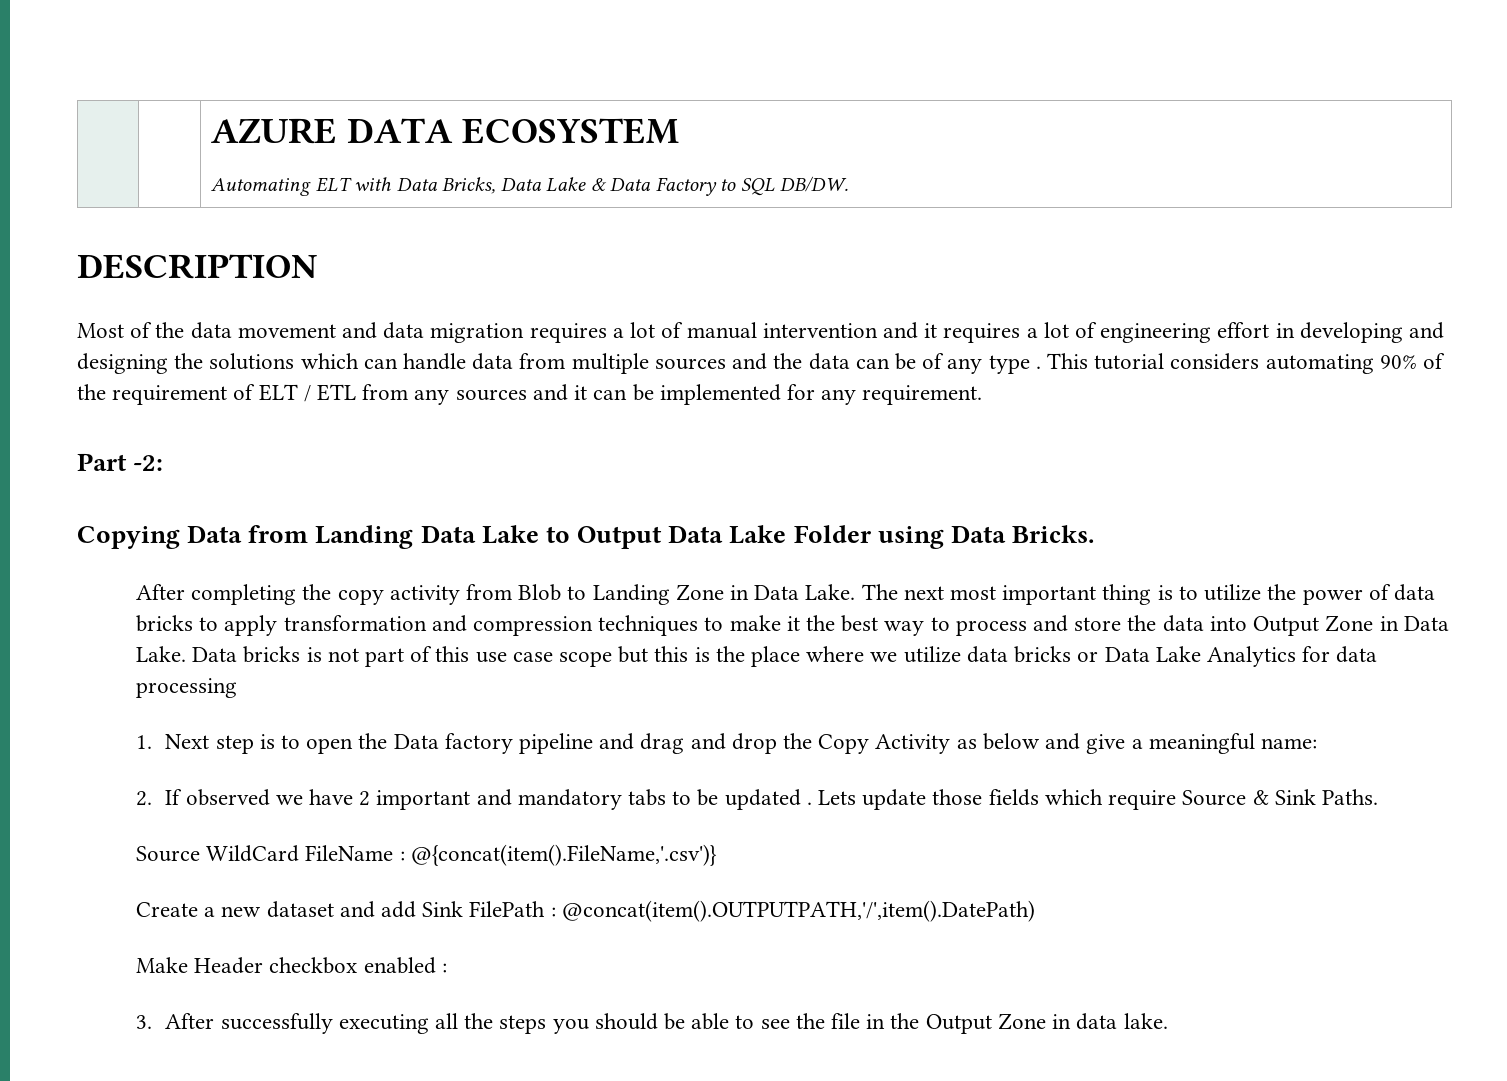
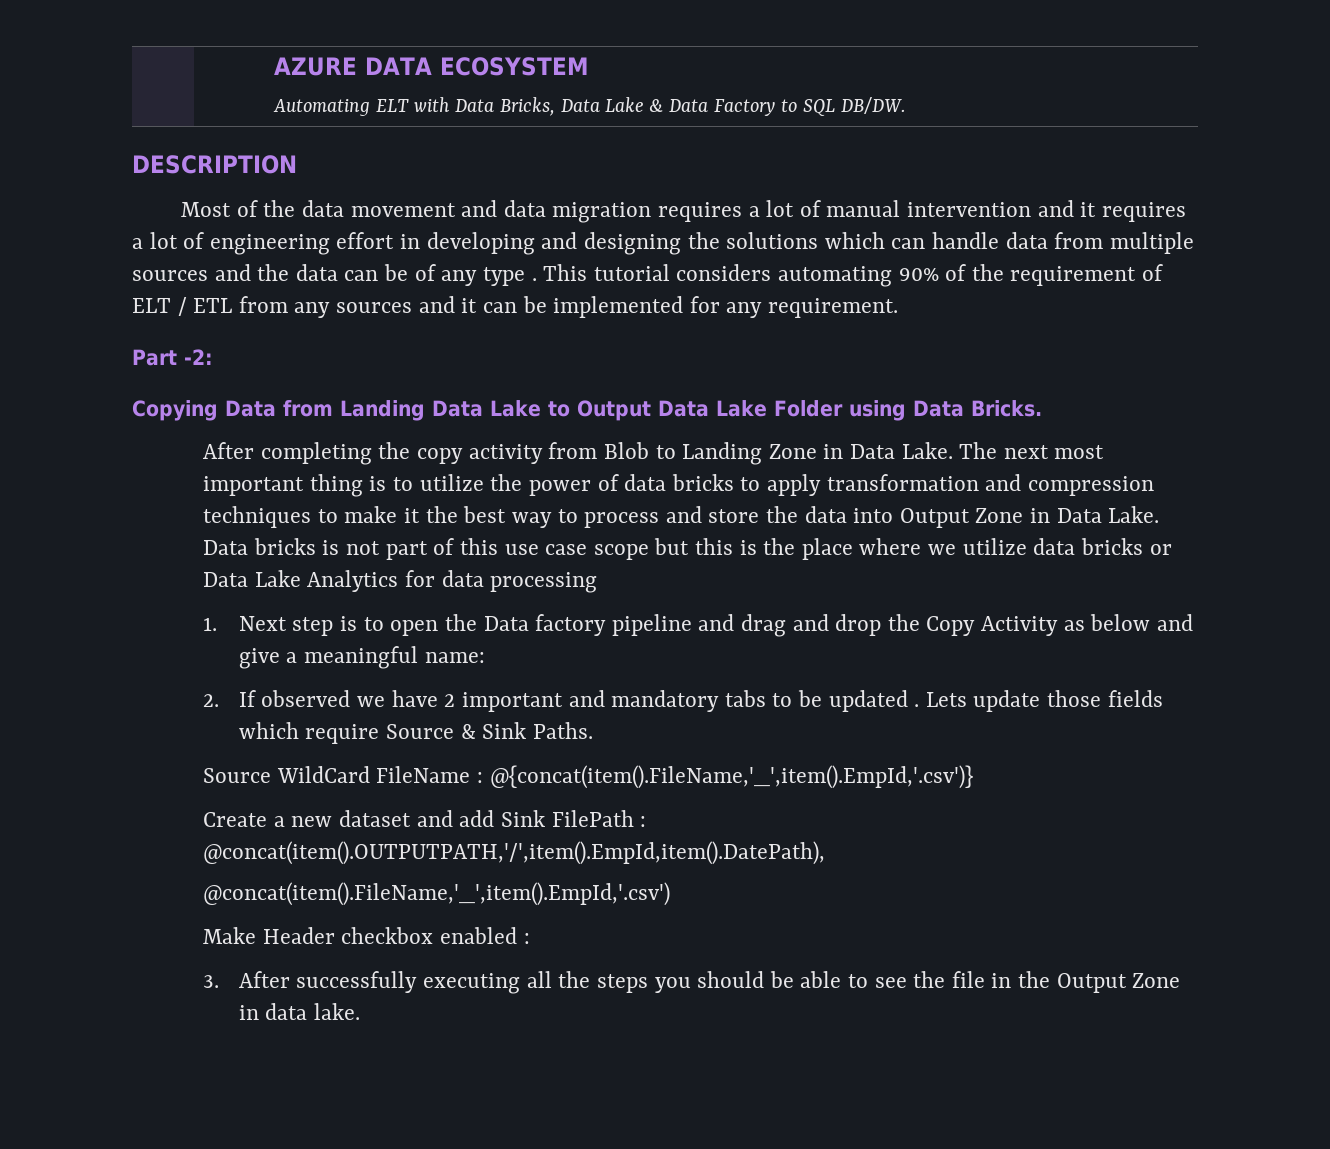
[410,844,717,866] @{concat(item().FileName,'.csv')} -> [489,765,973,789] @{concat(item().FileName,'_',item().EmpId,'.csv')}
[561,900,1035,922] @concat(item().OUTPUTPATH,'/',item().DatePath) -> [203,841,826,865] [203,882,671,906] @concat(item().OUTPUTPATH,'/',item().EmpId,item().DatePath), // @concat(item().FileName,'_',item().EmpId,'.csv')

